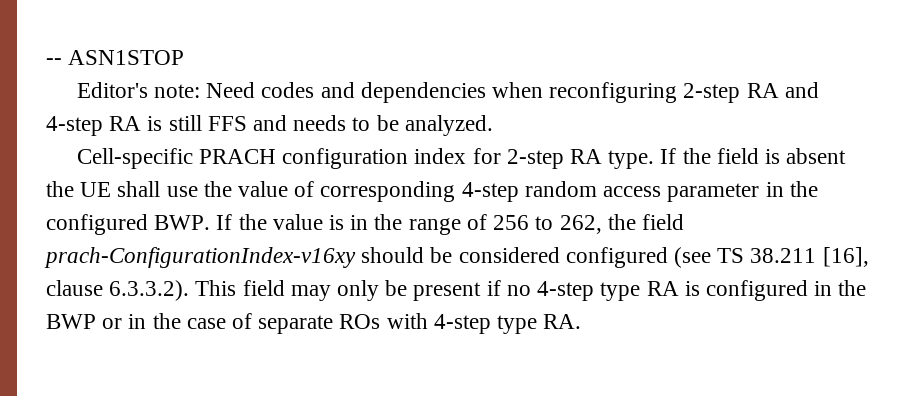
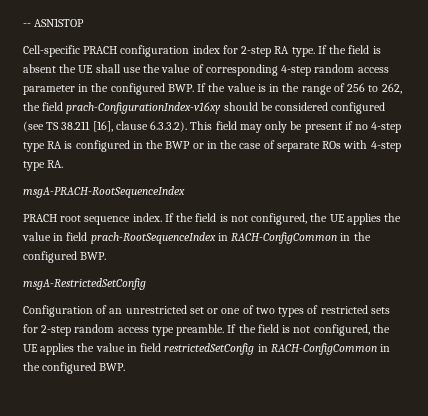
[76,82,819,103] [46,115,493,136] // Editor's note: Need codes and dependencies when reconfiguring 2-step RA and 4-step RA is still FFS and needs to be analyzed. -> (85, 22) none
(582, 321) none -> [23,186,185,198] [23,213,402,225] [22,232,371,244] [23,251,107,263] [23,278,146,290] [23,305,390,317] [23,324,390,336] [23,343,391,355] [23,362,126,374] // msgA-PRACH-RootSequenceIndex // PRACH root sequence index. If the field is not configured, the UE applies the value in field prach-RootSequenceIndex in RACH-ConfigCommon in the configured BWP. // msgA-RestrictedSetConfig // Configuration of an unrestricted set or one of two types of restricted sets for 2-step random access type preamble. If the field is not configured, the UE applies the value in field restrictedSetConfig in RACH-ConfigCommon in the configured BWP.

